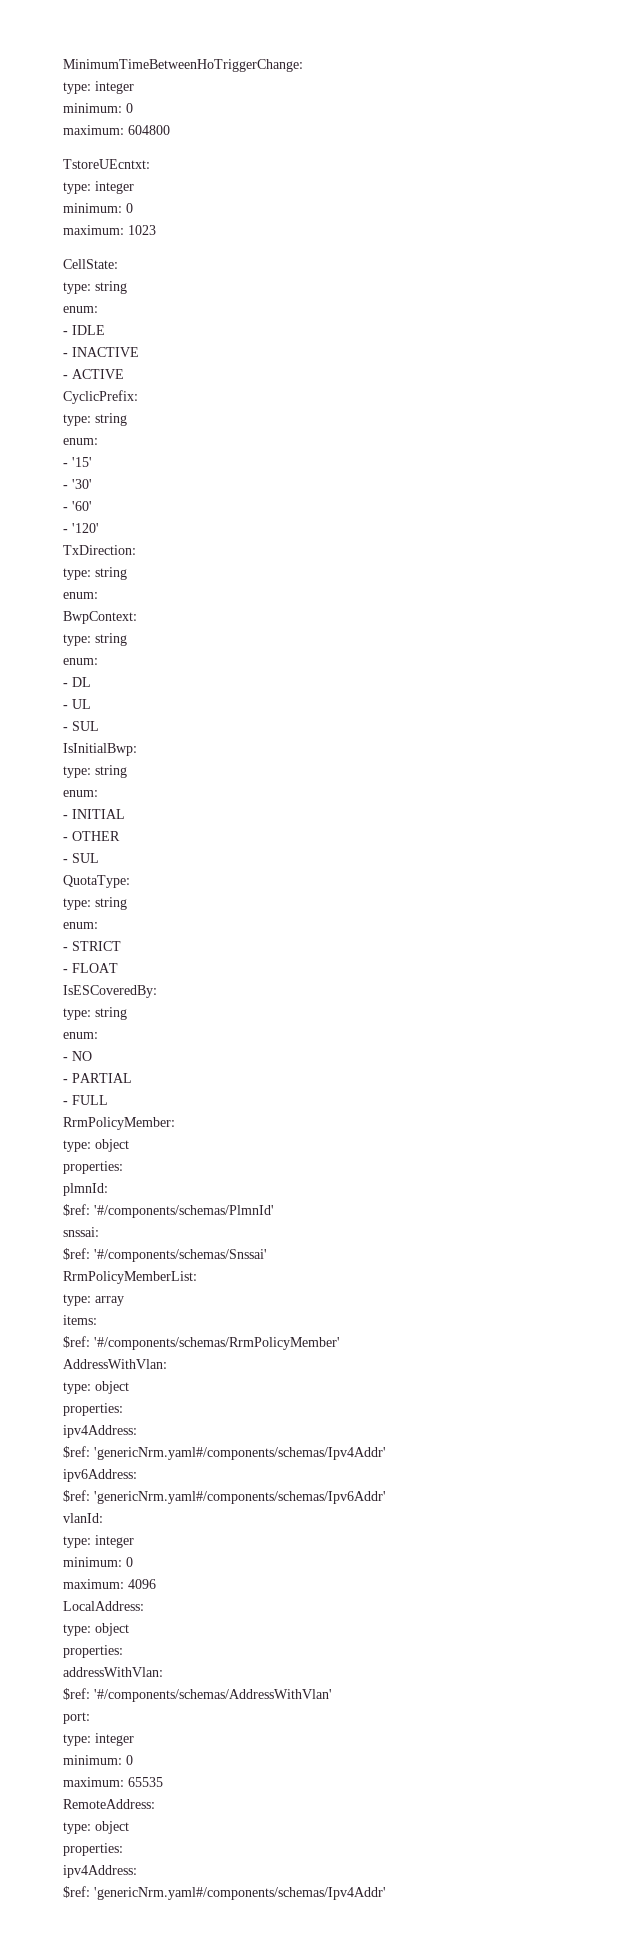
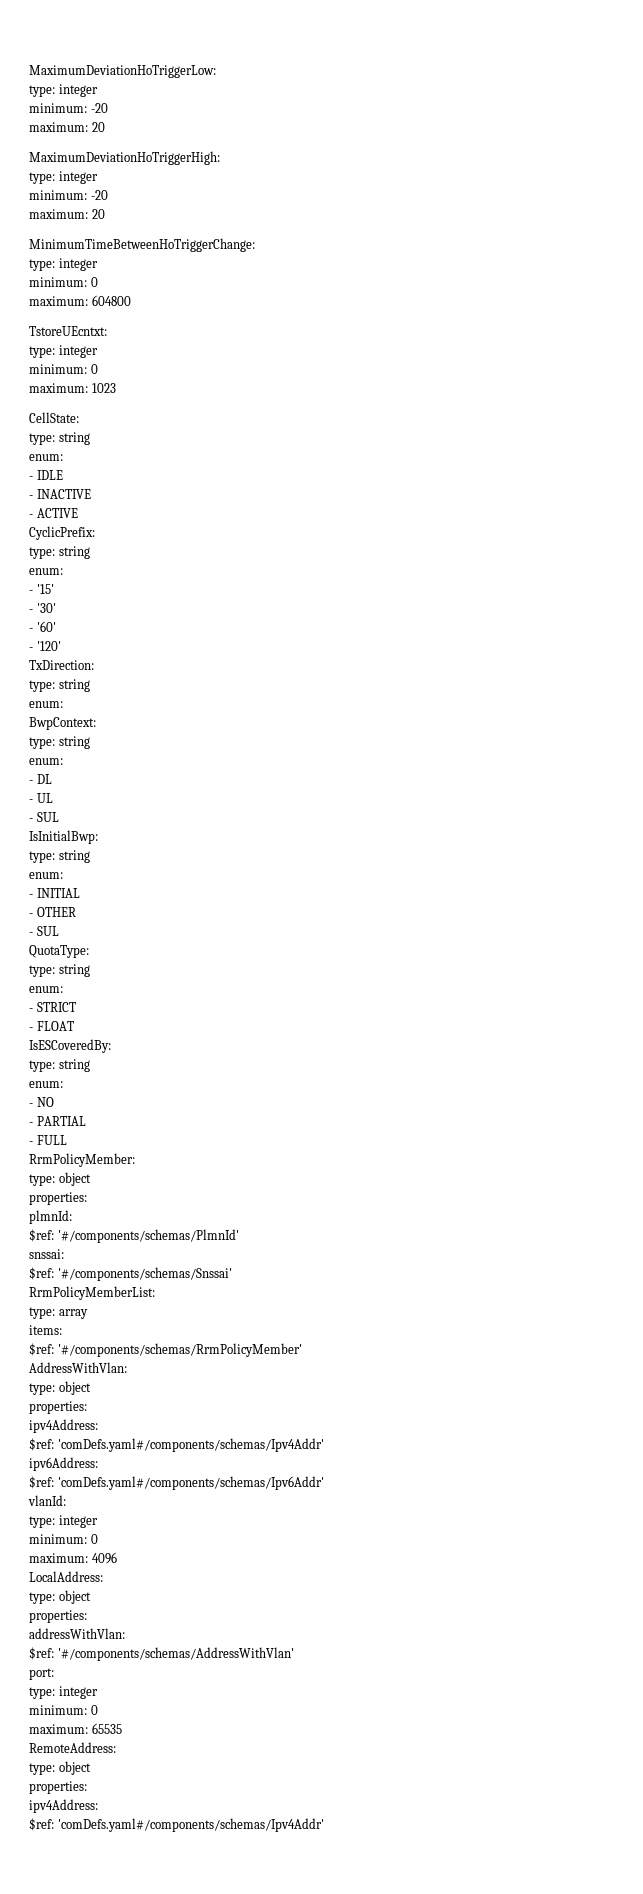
(63, 65) none -> [29,65,216,78] [29,84,98,97] [29,103,108,113] [29,122,105,132] [29,151,220,165] [29,171,98,184] [29,190,108,200] [29,209,105,219] MaximumDeviationHoTriggerLow: // type: integer // minimum: -20 // maximum: 20 // MaximumDeviationHoTriggerHigh: // type: integer // minimum: -20 // maximum: 20 //
[94,1447,386,1460] 'genericNrm.yaml#/components/schemas/Ipv4Addr' -> [57,1438,324,1452] 'comDefs.yaml#/components/schemas/Ipv4Addr'
[94,1491,386,1504] 'genericNrm.yaml#/components/schemas/Ipv6Addr' -> [57,1476,324,1490] 'comDefs.yaml#/components/schemas/Ipv6Addr'
[94,1887,386,1900] 'genericNrm.yaml#/components/schemas/Ipv4Addr' -> [57,1818,324,1832] 'comDefs.yaml#/components/schemas/Ipv4Addr'

